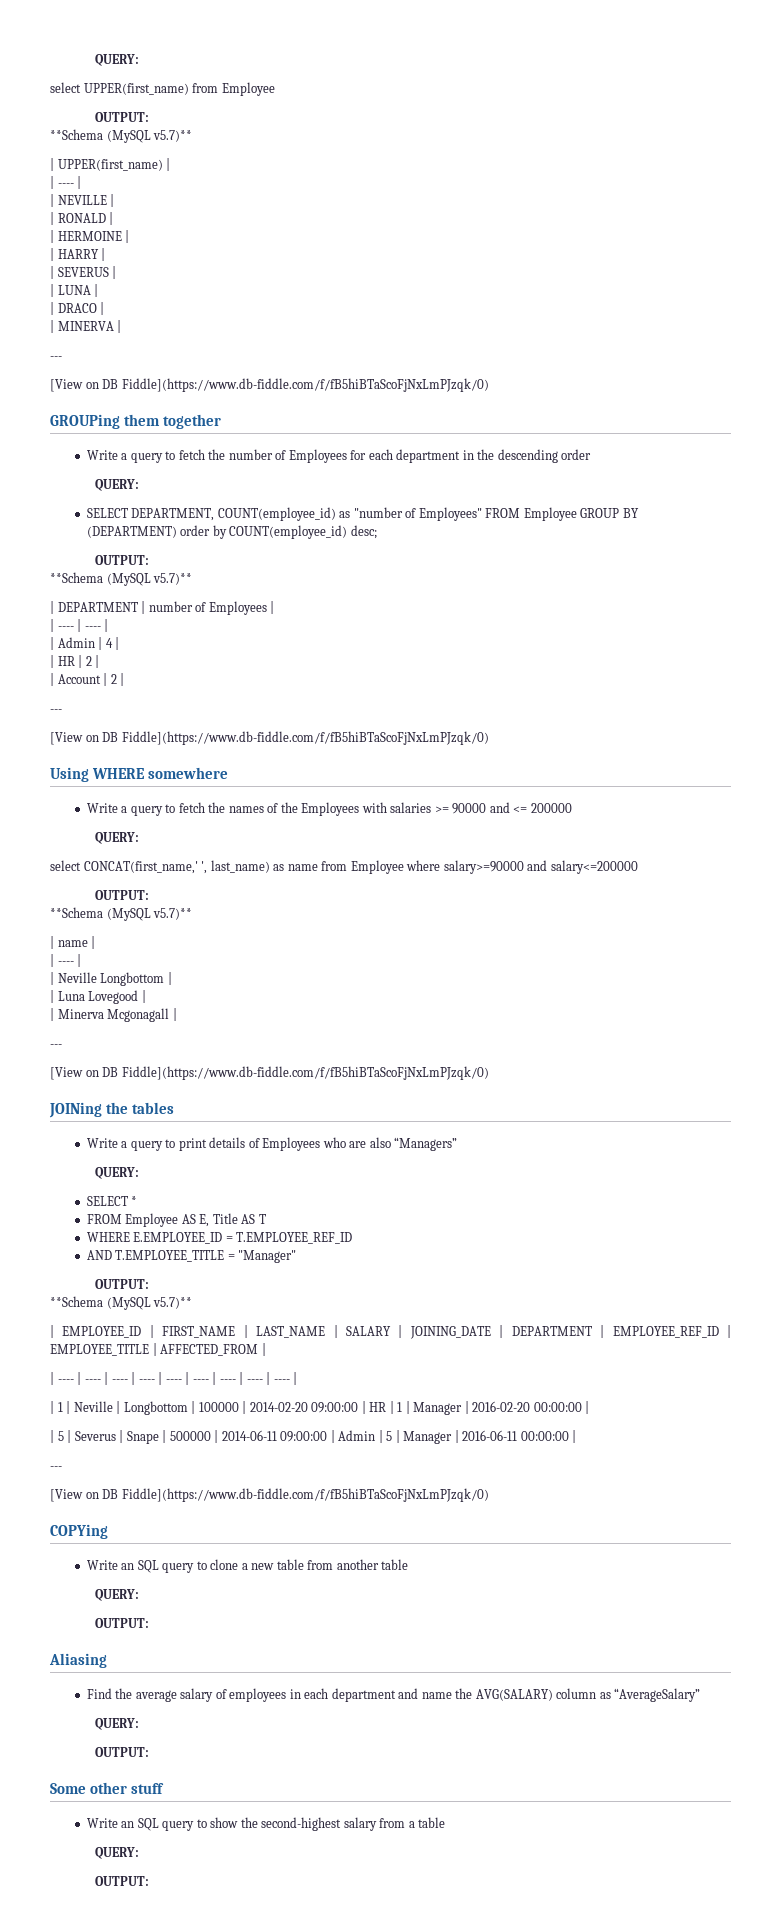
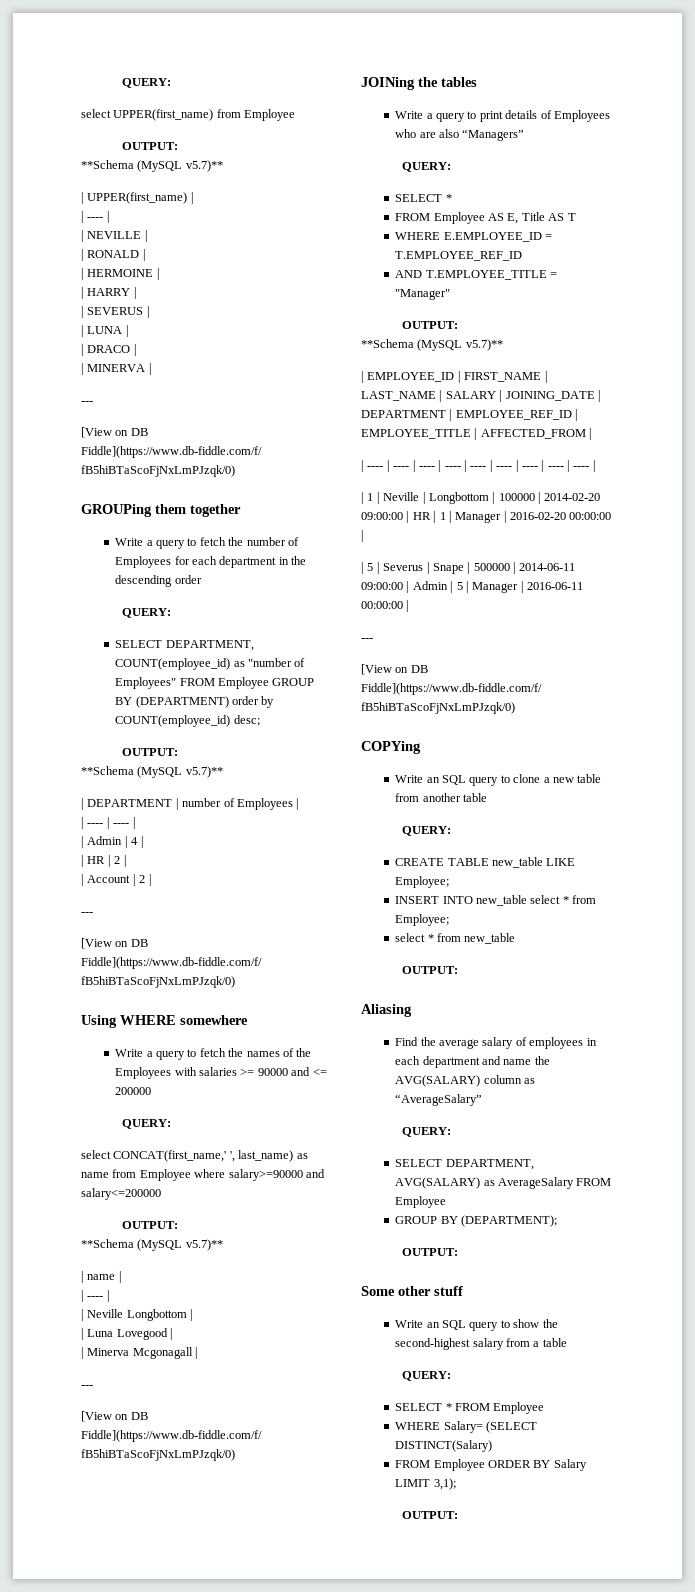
(140, 1595) none -> [395,857,576,868] [395,876,450,888] [395,895,597,906] [395,914,450,926] [395,933,516,944] // CREATE TABLE new_table LIKE Employee; // INSERT INTO new_table select * from Employee; // select * from new_table
(140, 1724) none -> [395,1159,534,1170] [395,1177,612,1189] [395,1196,447,1208] [395,1215,557,1227] // SELECT DEPARTMENT, AVG(SALARY) as AverageSalary FROM Employee // GROUP BY (DEPARTMENT);
(140, 1853) none -> [395,1402,545,1414] [395,1421,537,1433] [395,1440,493,1452] [395,1459,587,1471] [395,1478,456,1490] // SELECT * FROM Employee // WHERE Salary= (SELECT DISTINCT(Salary) // FROM Employee ORDER BY Salary LIMIT 3,1);

